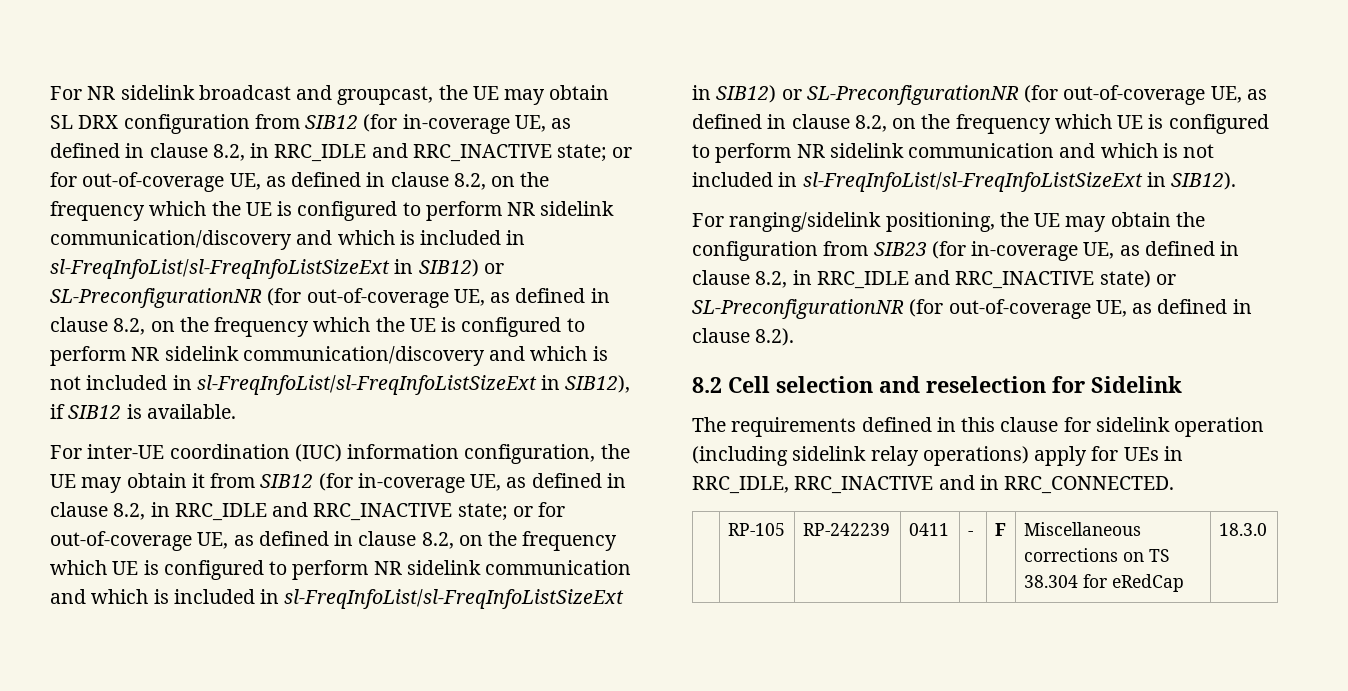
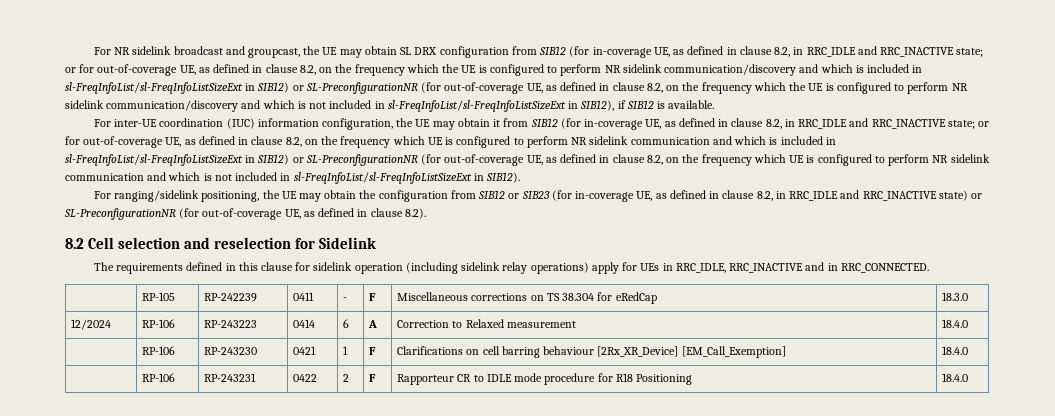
(869, 248) none -> [478,190,520,199] SIB12 or
(1267, 529) none -> [71,319,112,330] [142,319,176,328] [204,320,258,328] [293,319,316,328] [343,319,350,328] [368,320,378,328] [397,319,576,328] [942,319,969,328] [142,346,176,355] [204,347,258,355] [293,346,317,355] [343,346,349,355] [369,347,377,355] [397,346,786,358] [942,346,969,355] [142,373,176,382] [204,373,257,382] [293,374,318,382] [343,374,350,382] [369,374,377,382] [397,373,693,385] [942,373,969,382] // 12/2024 | RP-106 | RP-243223 | 0414 | 6 | A | Correction to Relaxed measurement | 18.4.0 // | RP-106 | RP-243230 | 0421 | 1 | F | Clarifications on cell barring behaviour [2Rx_XR_Device] [EM_Call_Exemption] | 18.4.0 // | RP-106 | RP-243231 | 0422 | 2 | F | Rapporteur CR to IDLE mode procedure for R18 Positioning | 18.4.0

